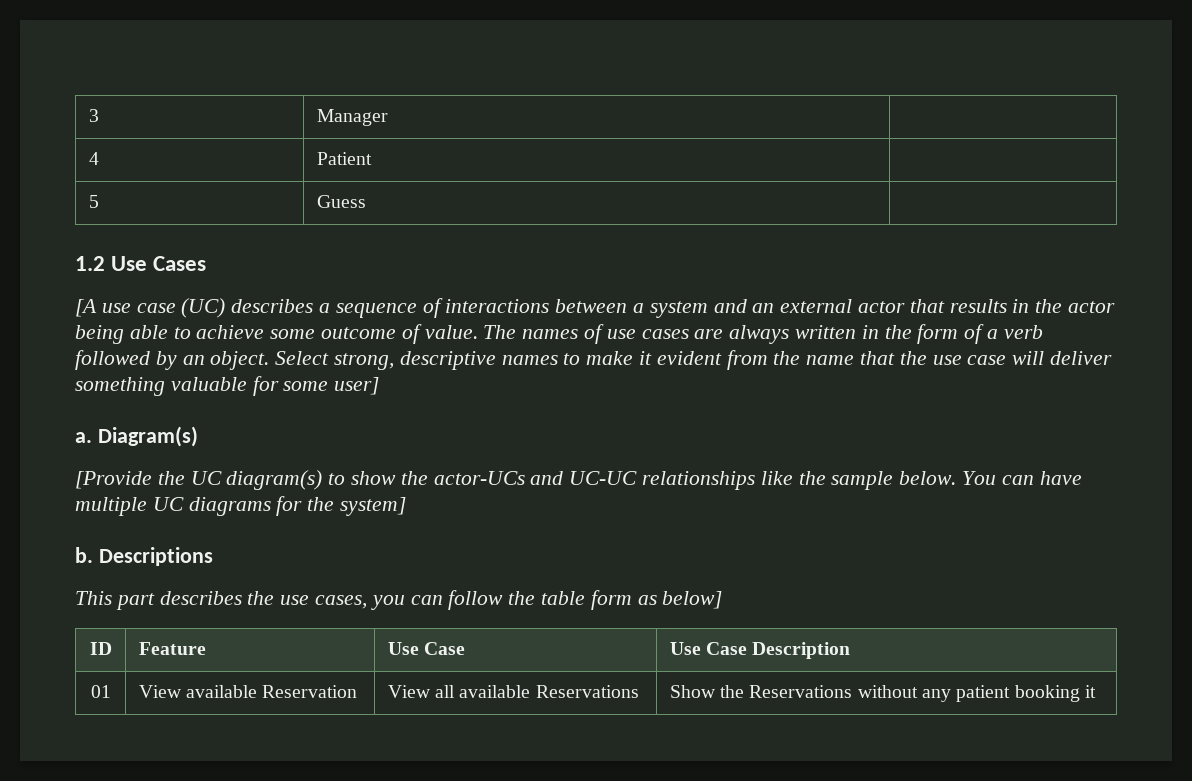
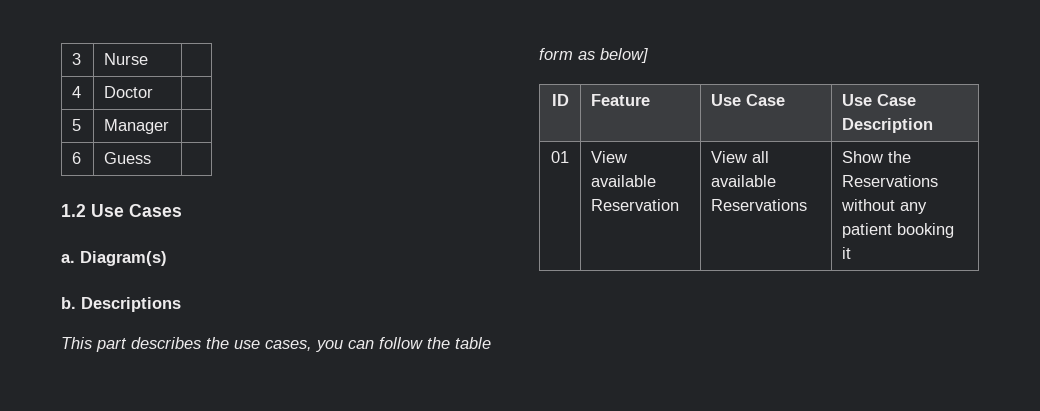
[316,109,388,126] [88,152,99,165] [316,152,372,165] [88,195,99,208] [316,195,366,208] [75,256,207,271] [75,298,1116,318] [75,324,1043,344] [75,350,1113,370] [75,376,380,396] [75,426,198,447] [75,470,1082,490] [75,496,407,516] Manager | // 4 | Patient | // 5 | Guess | // 1.2 Use Cases // [A use case (UC) describes a sequence of interactions between a system and an external actor that results in the actor being able to achieve some outcome of value. The names of use cases are always written in the form of a verb followed by an object. Select strong, descriptive names to make it evident from the name that the use case will deliver something valuable for some user] // a. Diagram(s) // [Provide the UC diagram(s) to show the actor-UCs and UC-UC relationships like the sample below. You can have multiple UC diagrams for the system] -> [104,53,149,65] [72,86,82,98] [104,86,154,98] [72,119,82,131] [104,119,170,134] [72,152,82,164] [104,152,152,164] [61,204,182,217] [61,251,167,266] Nurse | // 4 | Doctor | // 5 | Manager | // 6 | Guess | // 1.2 Use Cases // a. Diagram(s)

